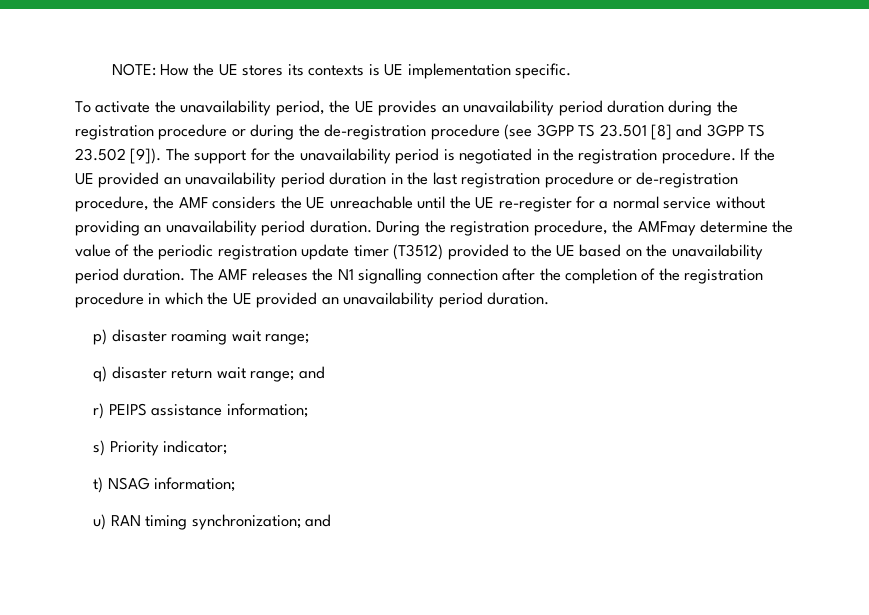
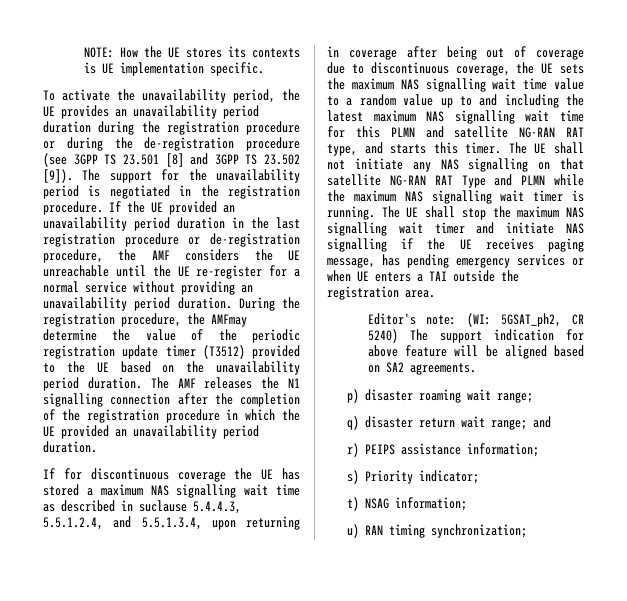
(550, 298) none -> [43,468,300,482] [43,484,300,498] [43,500,241,514] [43,516,300,530] [327,46,584,60] [327,62,584,76] [327,78,584,92] [327,94,584,108] [327,110,584,124] [327,126,584,138] [327,142,584,156] [327,158,584,172] [327,174,584,188] [327,190,584,204] [327,206,584,220] [327,222,584,236] [327,238,584,252] [327,254,584,268] [327,270,519,282] [327,286,435,300] [367,313,584,327] [367,329,584,343] [367,345,584,359] [367,362,476,375] // If for discontinuous coverage the UE has stored a maximum NAS signalling wait time as described in suclause 5.4.4.3, 5.5.1.2.4, and 5.5.1.3.4, upon returning in coverage after being out of coverage due to discontinuous coverage, the UE sets the maximum NAS signalling wait time value to a random value up to and including the latest maximum NAS signalling wait time for this PLMN and satellite NG-RAN RAT type, and starts this timer. The UE shall not initiate any NAS signalling on that satellite NG-RAN RAT Type and PLMN while the maximum NAS signalling wait timer is running. The UE shall stop the maximum NAS signalling wait timer and initiate NAS signalling if the UE receives paging message, has pending emergency services or when UE enters a TAI outside the registration area. // Editor's note: (WI: 5GSAT_ph2, CR 5240) The support indication for above feature will be aligned based on SA2 agreements.
[305,514,332,527] and -> (528, 531) none

